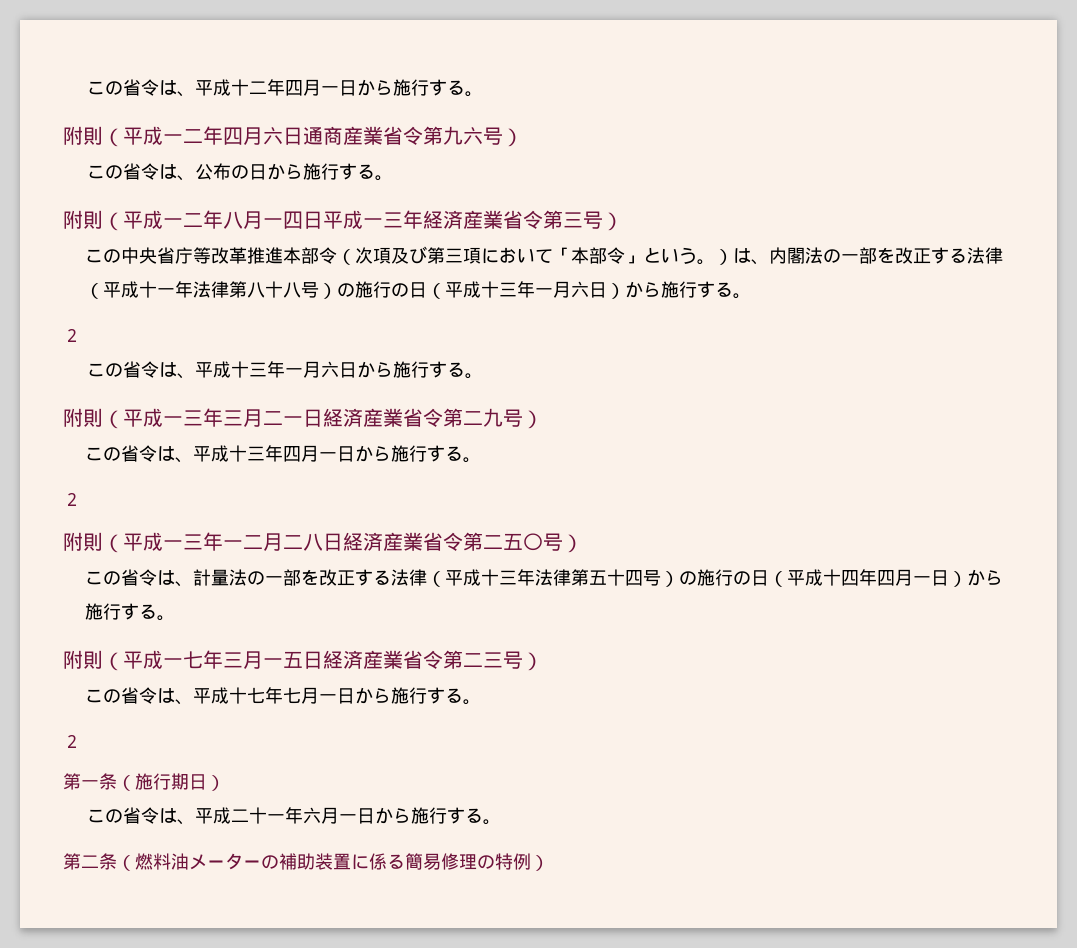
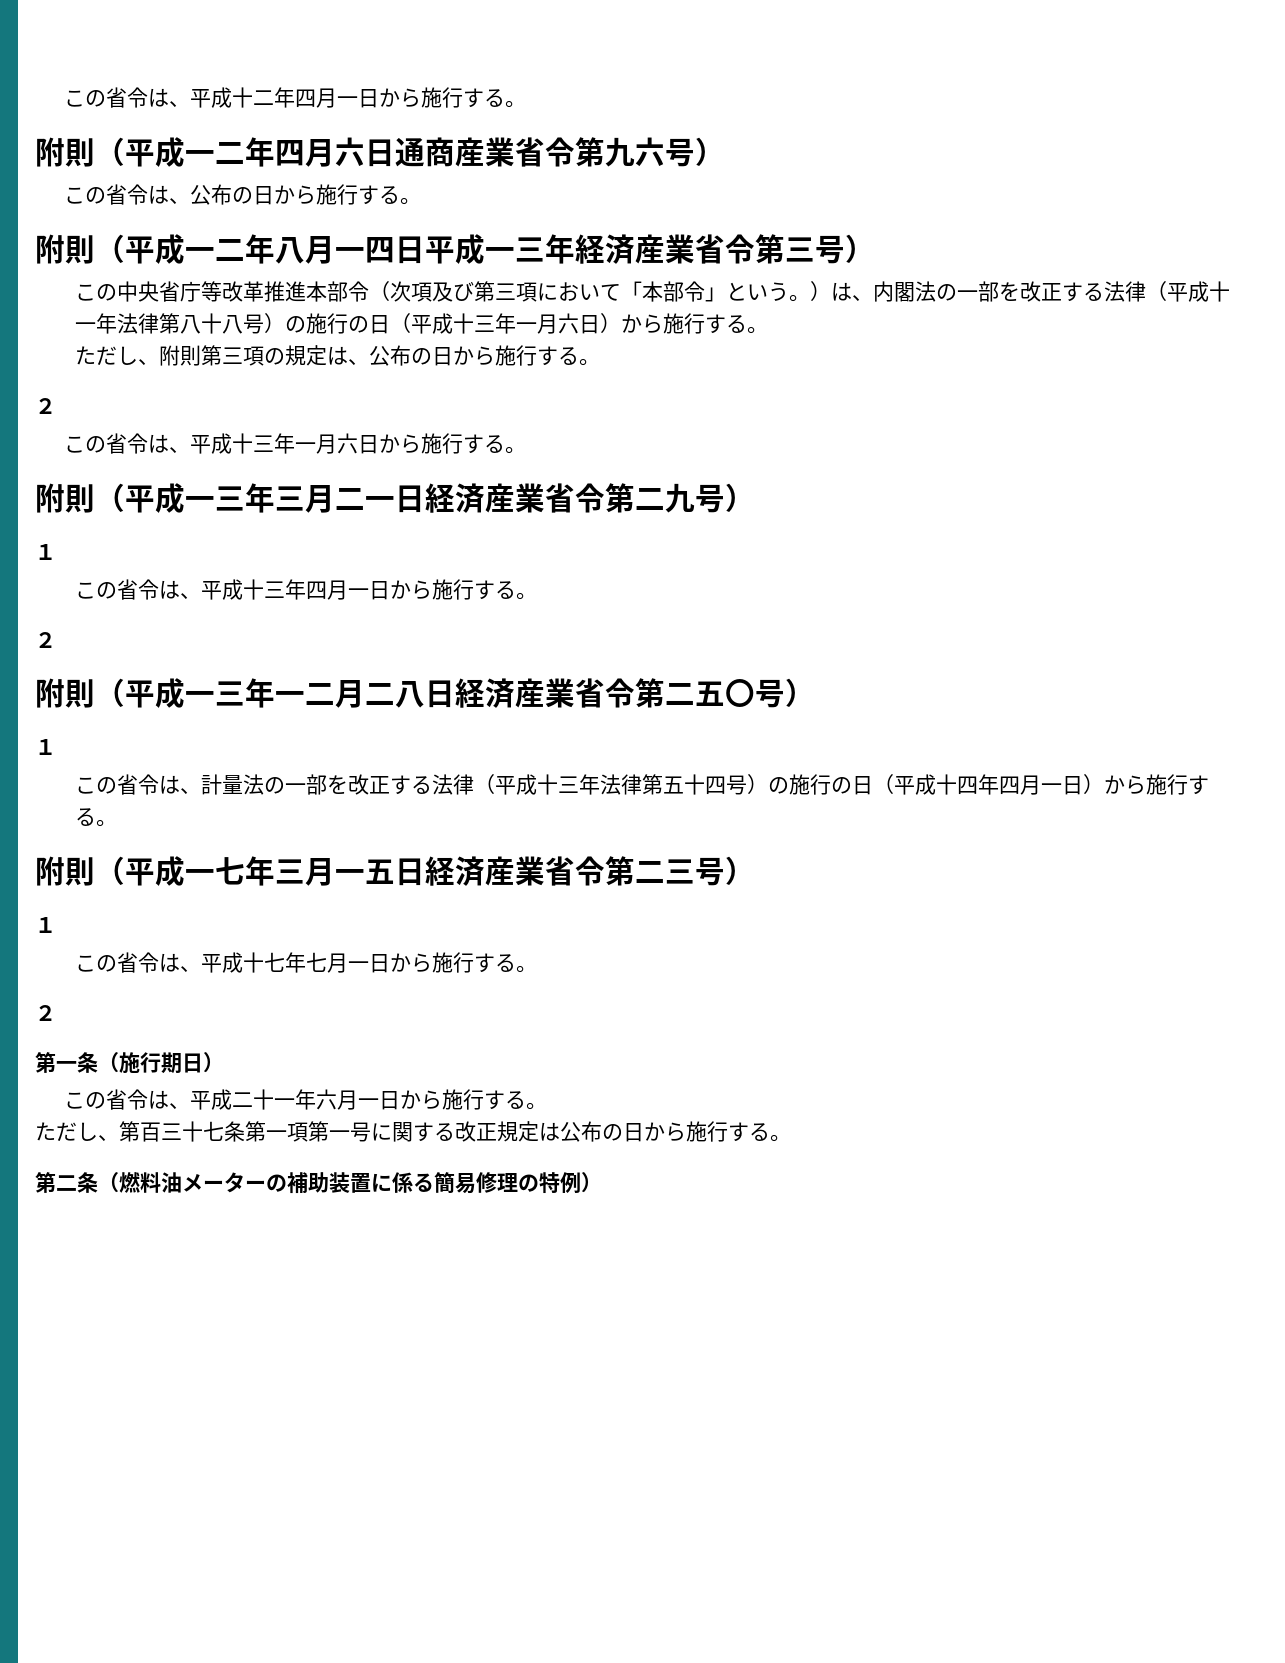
(751, 296) none -> [74,345,600,366] // ただし、附則第三項の規定は、公布の日から施行する。
(543, 419) none -> [35,544,56,560] // １
(583, 543) none -> [35,739,56,755] // １
(543, 661) none -> [35,917,56,933] // １
(502, 822) none -> [35,1121,791,1142] // ただし、第百三十七条第一項第一号に関する改正規定は公布の日から施行する。

